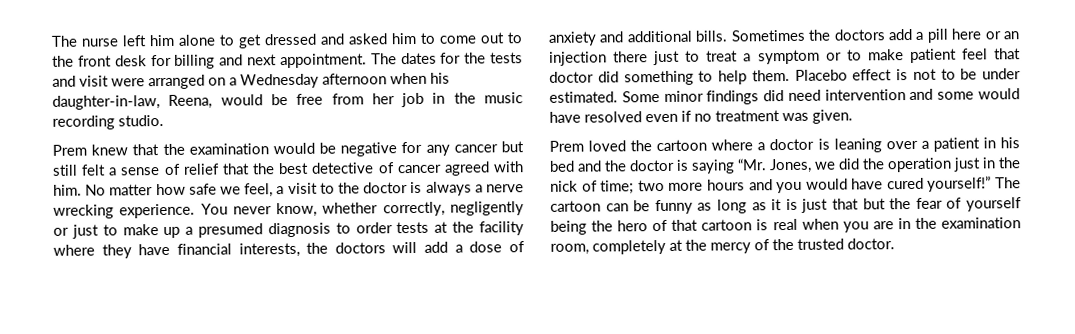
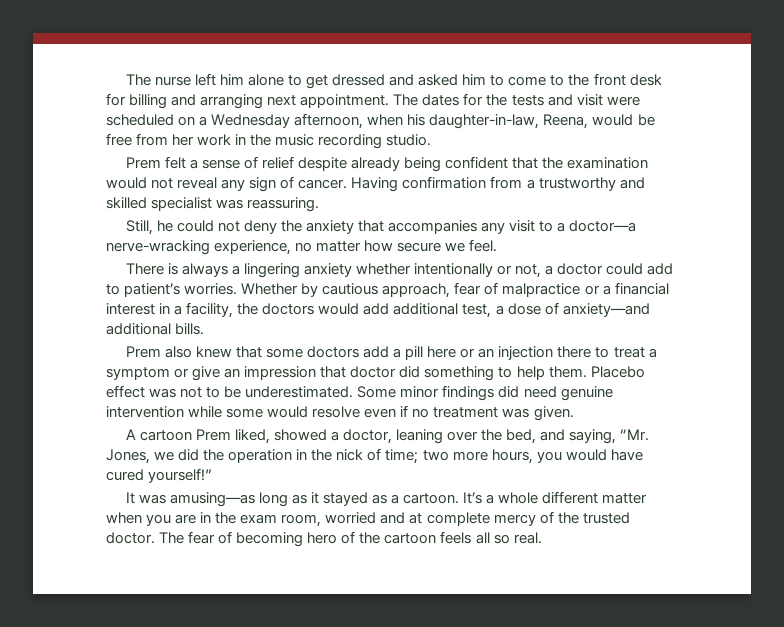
[480,32,505,44] out -> (547, 81) none
(244, 60) none -> [200,94,264,109] arranging
[148,74,205,90] arranged -> [106,114,174,126] scheduled
[322,73,387,85] afternoon -> [294,113,364,129] afternoon,
[401,92,425,108] job -> [197,134,232,146] work
[91,141,524,157] [52,164,78,176] knew that the examination would be negative for any cancer but still -> (161, 163) none
[221,161,524,176] [53,181,524,198] [53,201,524,219] [53,221,525,239] [53,241,449,259] that the best detective of cancer agreed with him. No matter how safe we feel, a visit to the doctor is always a nerve wrecking experience. You never know, whether correctly, negligently or just to make up a presumed diagnosis to order tests at the facility where they have financial interests, the doctors will add -> [298,156,649,172] [106,176,645,192] [106,197,320,212] [125,220,637,235] [106,239,498,255] [125,263,674,278] [106,282,669,298] [106,302,492,318] despite already being confident that the examination would not reveal any sign of cancer. Having confirmation from a trustworthy and skilled specialist was reassuring. // Still, he could not deny the anxiety that accompanies any visit to a doctor—a nerve-wracking experience, no matter how secure we feel. // There is always a lingering anxiety whether intentionally or not, a doctor could add to patient’s worries. Whether by cautious approach, fear of malpractice or a financial interest in a facility, the doctors would add additional test,
[548,31,625,46] anxiety and -> [562,303,650,317] anxiety—and
[730,29,831,42] Sometimes the -> [125,346,303,358] // Prem also knew that some
[653,50,681,66] just -> (592, 352) none
[846,48,988,64] to make patient feel -> [192,366,317,381] give an impression
[896,69,908,81] is -> [149,388,177,398] was
[982,68,1021,80] [549,91,618,103] under estimated. -> [245,386,354,398] underestimated.
[824,88,1020,101] [549,111,642,123] intervention and some would have resolved -> [560,386,613,401] [106,406,361,418] genuine intervention while some would resolve
[549,137,1021,153] [549,159,735,174] Prem loved the cartoon where a doctor is leaning over a patient in his bed and the doctor is saying -> [125,429,617,444] A cartoon Prem liked, showed a doctor, leaning over the bed, and saying,
[953,157,981,172] just -> (293, 456) none
[706,179,773,191] hours and -> [491,449,533,464] hours,
[995,177,1021,189] [550,197,1023,215] [550,218,798,235] The cartoon can be funny as long as it is just that but the fear of yourself being the hero of that cartoon is real -> [125,491,648,507] // It was amusing—as long as it stayed as a cartoon. It’s a whole different matter
[941,217,1021,229] [550,239,707,255] examination room, completely at the -> [240,512,490,527] exam room, worried and at complete
(895, 244) none -> [159,531,542,547] The fear of becoming hero of the cartoon feels all so real.

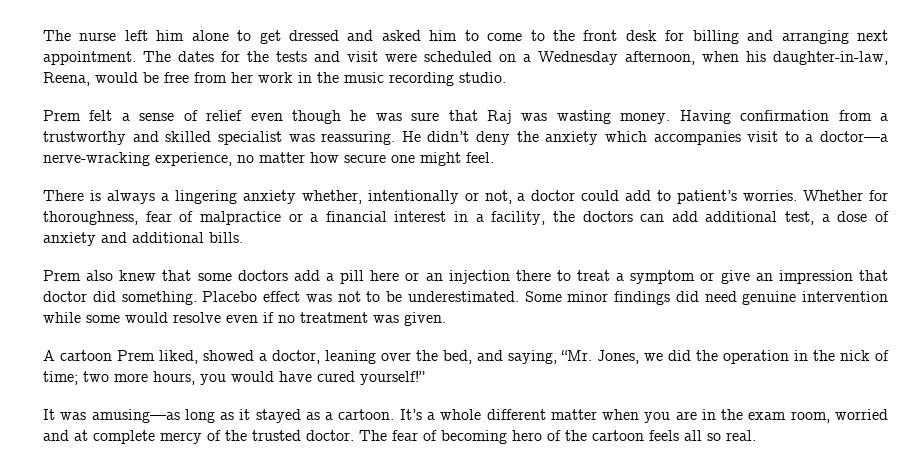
[298,156,649,172] [106,176,348,192] despite already being confident that the examination would not reveal any sign of cancer. -> [250,110,671,124] even though he was sure that Raj was wasting money.
[125,220,506,235] // Still, he could not deny the anxiety that accompanies any -> [401,131,741,145] He didn’t deny the anxiety which accompanies
[445,242,466,252] we -> [391,152,461,166] one might
[356,263,412,275] whether -> [301,190,362,204] whether,
[301,283,451,298] by cautious approach, -> [869,190,889,201] [43,211,138,225] for thoroughness,
[318,303,360,315] would -> [640,214,665,222] can
[562,303,650,317] anxiety—and -> [43,232,127,246] anxiety and
[424,366,587,381] something to help them. -> [121,291,197,305] something.

